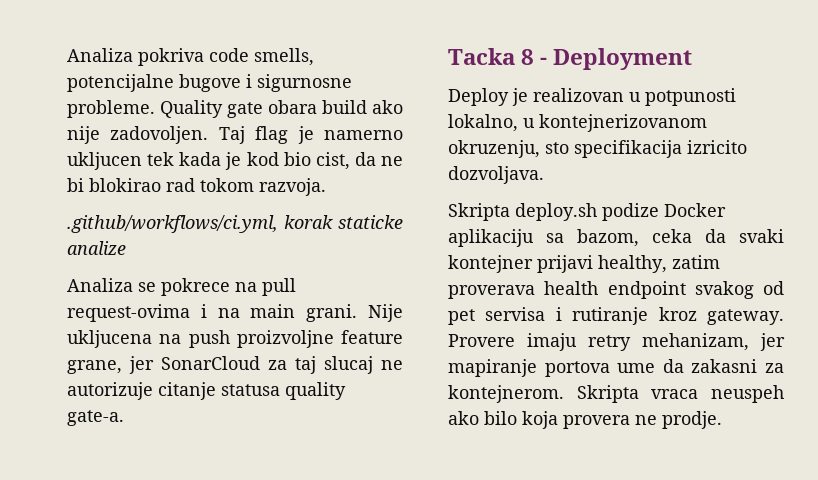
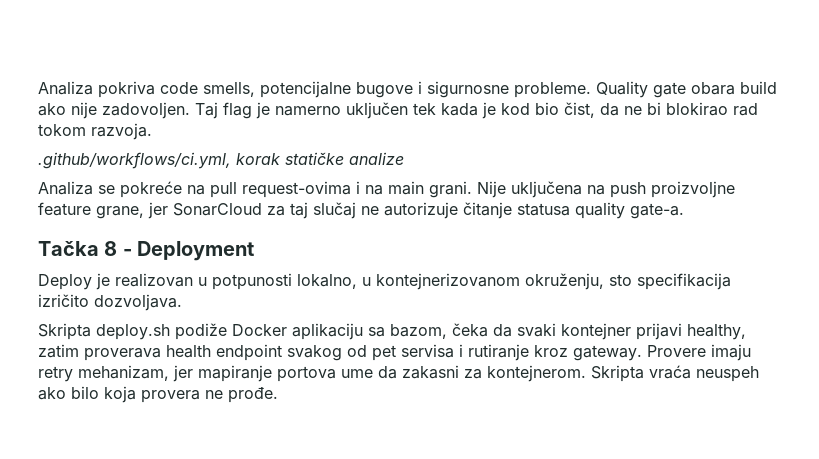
[67,152,142,170] ukljucen -> [346,102,408,119] uključen
[315,152,350,170] cist, -> [564,102,595,118] čist,
[338,215,403,229] staticke -> [285,152,344,165] statičke
[161,278,230,296] pokrece -> [120,181,182,198] pokreće
[67,330,152,348] ukljucena -> [511,181,582,198] uključena
[324,356,373,374] slucaj -> [313,202,356,219] slučaj
[158,382,216,400] citanje -> [463,202,512,219] čitanje
[448,48,515,65] Tacka -> [38,241,99,256] Tačka
[448,140,540,158] okruzenju, -> [525,273,604,290] okruženju,
[687,140,747,154] izricito -> [38,294,89,307] izričito
[602,203,659,221] podize -> [175,323,227,340] podiže
[652,229,692,243] ceka -> [452,323,488,337] čeka
[651,389,699,399] vraca -> [649,365,691,379] vraća
[662,411,722,429] prodje. -> [228,387,278,403] prođe.

